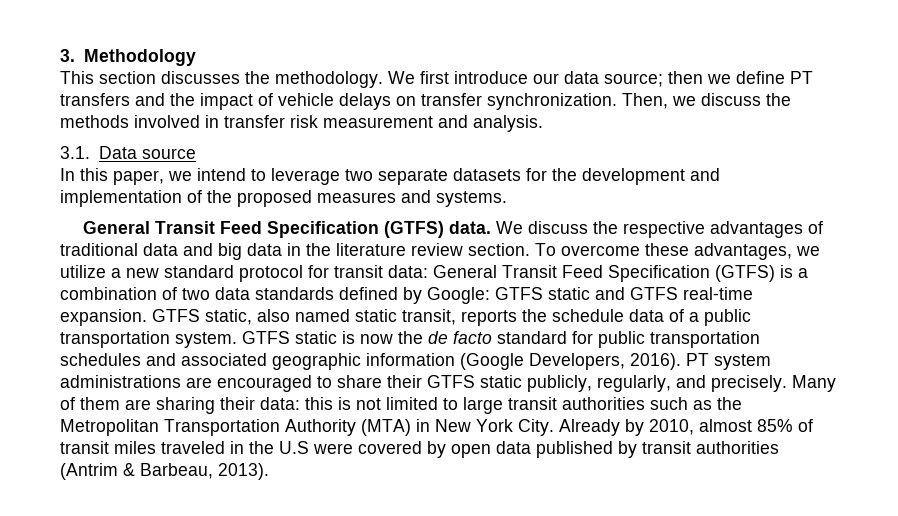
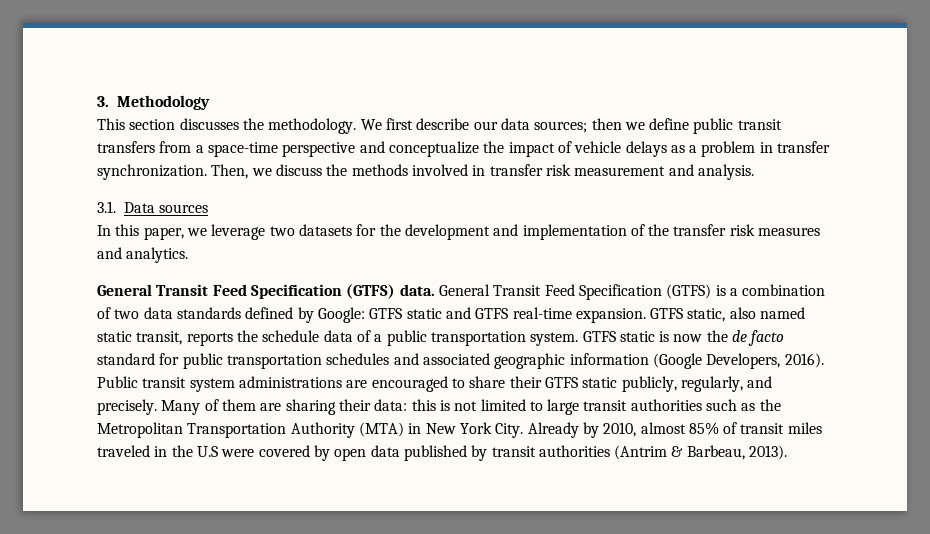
[454,71,528,84] introduce -> [416,118,470,130] describe
[604,73,663,87] source; -> [534,121,588,133] sources;
[790,71,813,84] [60,93,165,106] PT transfers and -> [693,118,782,134] [97,141,479,157] public transit transfers from a space-time perspective and conceptualize
[396,96,416,106] on -> [670,141,773,157] as a problem in
[141,148,196,159] source -> [159,204,209,213] sources
[197,168,266,181] intend to -> (207, 232) none
[378,169,448,185] separate -> (295, 231) none
[237,190,312,207] proposed -> [673,224,755,236] transfer risk
[436,191,507,207] systems. -> [126,247,189,263] analytics.
[495,221,823,238] [60,243,820,260] [60,265,428,282] We discuss the respective advantages of traditional data and big data in the literature review section. To overcome these advantages, we utilize a new standard protocol for transit data: -> (435, 290) none
[686,353,709,366] PT -> [97,376,187,388] Public transit

